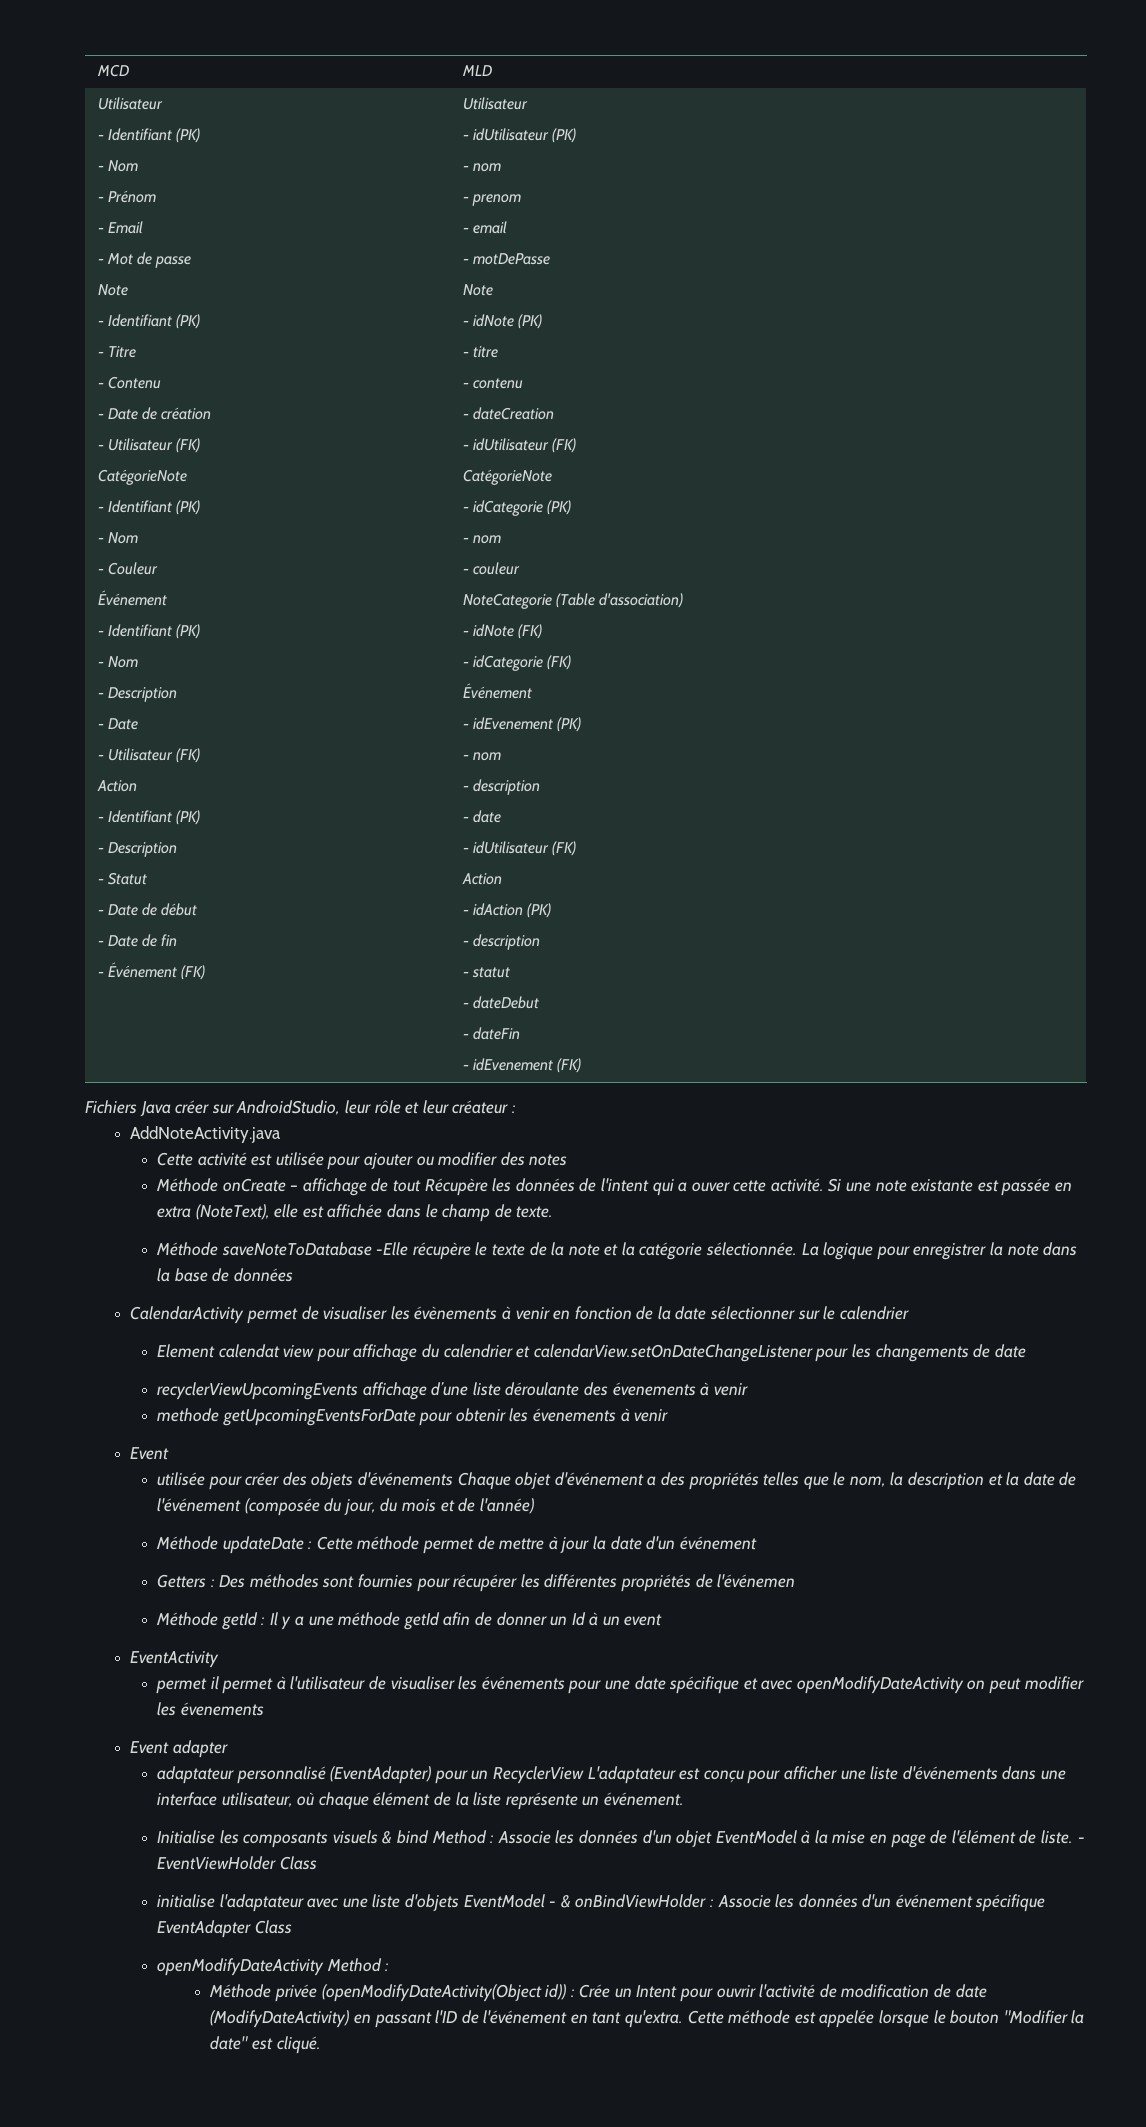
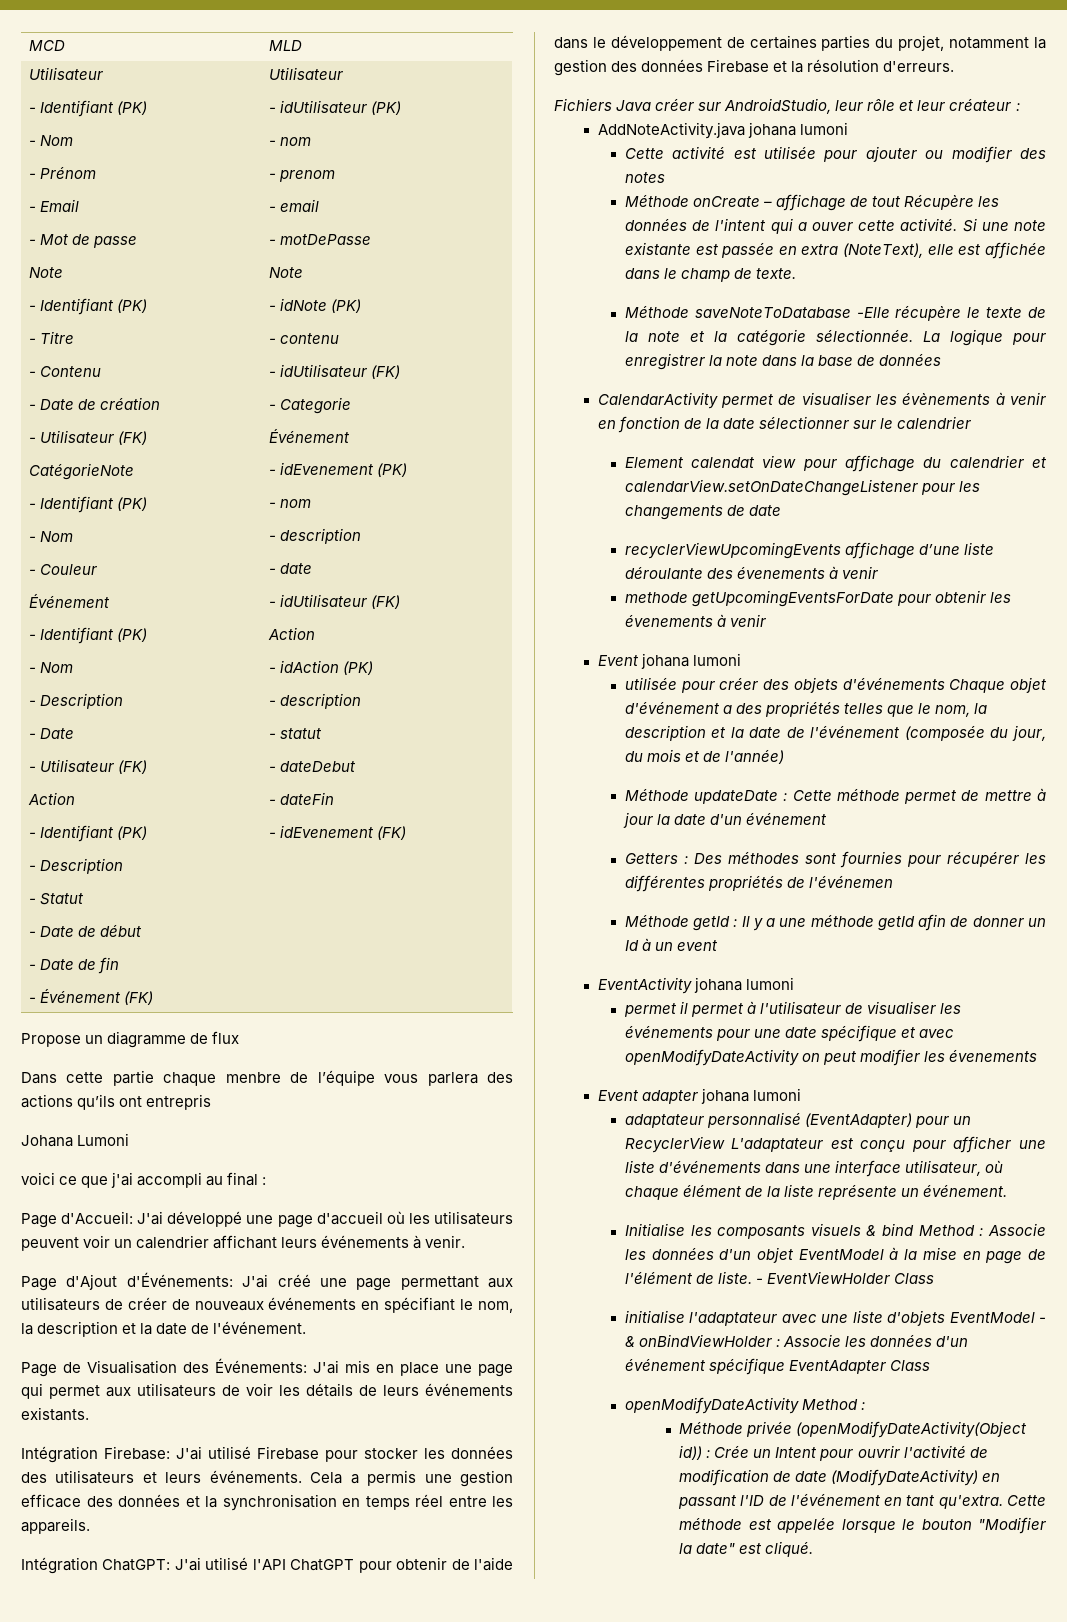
[462,346,498,358] // - titre -> (362, 306) none
[462,407,554,420] [462,438,577,453] [462,469,552,485] [462,500,572,516] [462,535,501,544] [462,562,520,575] [462,593,684,609] [462,624,543,639] [462,655,572,671] // - dateCreation // - idUtilisateur (FK) // CatégorieNote // - idCategorie (PK) // - nom // - couleur // NoteCategorie (Table d'association) // - idNote (FK) // - idCategorie (FK) -> [269,364,401,379] [269,397,352,414] // - idUtilisateur (FK) // - Categorie
(582, 1065) none -> [21,1031,240,1048] [21,1070,514,1086] [21,1094,212,1110] [21,1133,130,1147] [21,1172,267,1188] [21,1211,513,1228] [21,1235,466,1251] [21,1272,513,1291] [21,1297,514,1313] [21,1321,307,1337] [21,1358,513,1377] [21,1383,513,1399] [21,1407,89,1421] [21,1446,513,1463] [21,1470,514,1487] [21,1494,513,1511] [21,1518,90,1534] [21,1557,514,1574] [554,35,1046,51] [554,59,955,76] // Propose un diagramme de flux // Dans cette partie chaque menbre de l’équipe vous parlera des actions qu’ils ont entrepris // Johana Lumoni // voici ce que j'ai accompli au final : // Page d'Accueil: J'ai développé une page d'accueil où les utilisateurs peuvent voir un calendrier affichant leurs événements à venir. // Page d'Ajout d'Événements: J'ai créé une page permettant aux utilisateurs de créer de nouveaux événements en spécifiant le nom, la description et la date de l'événement. // Page de Visualisation des Événements: J'ai mis en place une page qui permet aux utilisateurs de voir les détails de leurs événements existants. // Intégration Firebase: J'ai utilisé Firebase pour stocker les données des utilisateurs et leurs événements. Cela a permis une gestion efficace des données et la synchronisation en temps réel entre les appareils. // Intégration ChatGPT: J'ai utilisé l'API ChatGPT pour obtenir de l'aide dans le développement de certaines parties du projet, notamment la gestion des données Firebase et la résolution d'erreurs.
(282, 1134) none -> [747,122,848,138] johana lumoni
(170, 1453) none -> [640,653,741,669] johana lumoni
(220, 1659) none -> [693,977,794,993] johana lumoni
(228, 1749) none -> [700,1088,801,1104] johana lumoni

